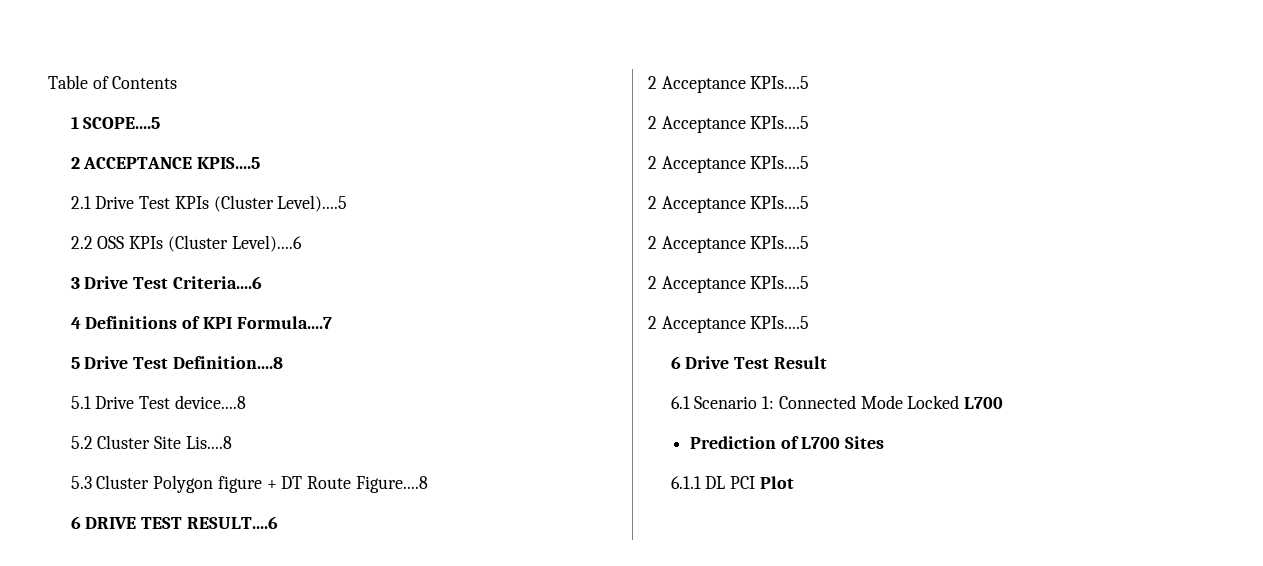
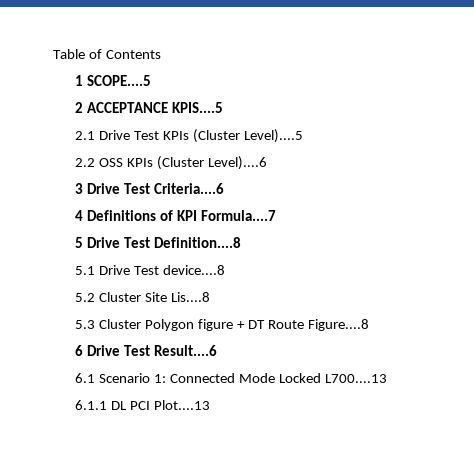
[70,516,278,529] [648,76,810,93] [648,116,810,133] [648,156,810,173] [648,196,810,213] [648,236,810,253] [648,276,810,293] [648,316,810,333] // 6 DRIVE TEST RESULT....6 // 2 Acceptance KPIs....5 // 2 Acceptance KPIs....5 // 2 Acceptance KPIs....5 // 2 Acceptance KPIs....5 // 2 Acceptance KPIs....5 // 2 Acceptance KPIs....5 // 2 Acceptance KPIs....5 -> (369, 325) none
[773,356,827,369] Result -> [153,345,217,356] Result....6
[964,397,1004,409] [689,436,885,449] L700 // Prediction of L700 Sites -> [324,374,387,383] L700....13
[759,476,794,489] Plot -> [153,400,210,410] Plot....13

